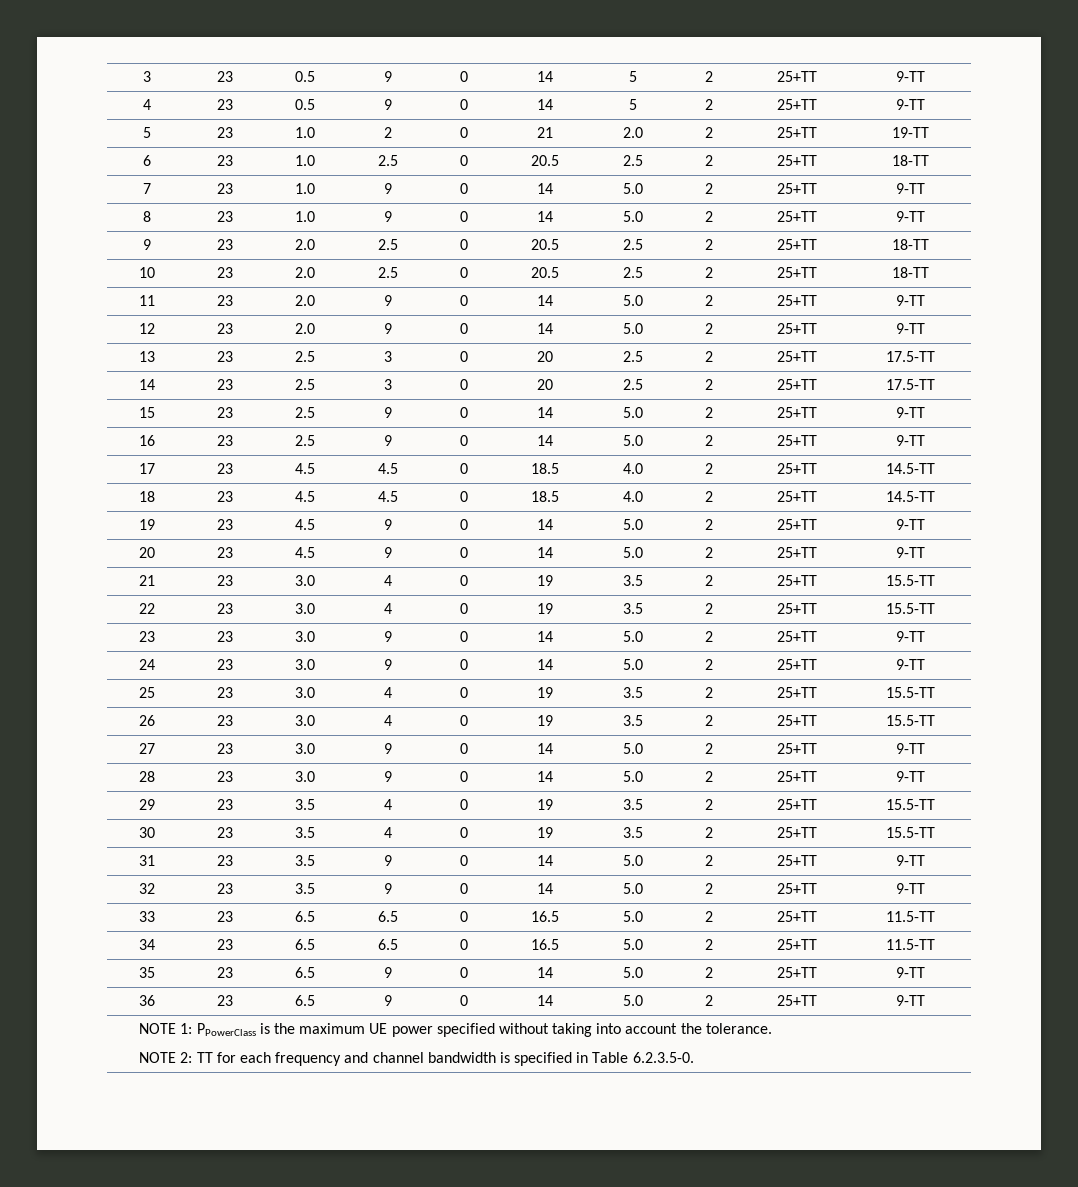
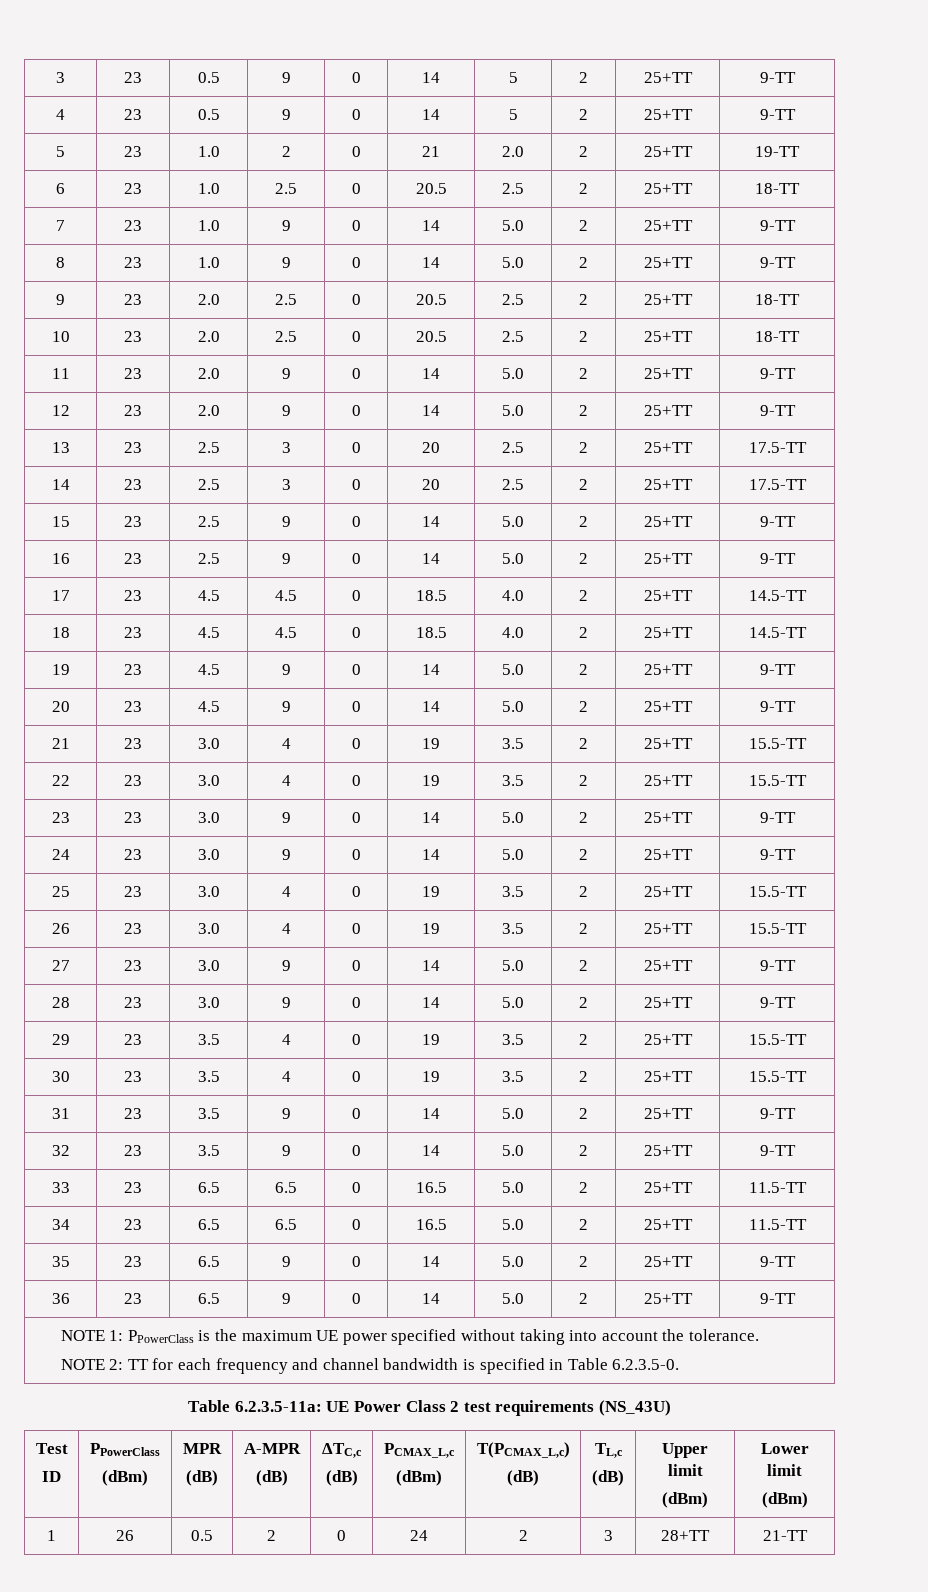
(694, 1057) none -> [188,1400,671,1416] [35,1443,68,1454] [42,1471,61,1482] [90,1443,160,1456] [102,1470,148,1486] [183,1443,222,1454] [186,1470,218,1486] [243,1443,301,1454] [255,1470,288,1486] [322,1443,362,1458] [325,1470,358,1486] [384,1443,455,1458] [396,1470,442,1486] [476,1442,570,1458] [507,1470,539,1486] [594,1443,623,1458] [592,1470,624,1486] [662,1443,708,1458] [667,1464,703,1476] [662,1492,708,1508] [760,1443,809,1454] [767,1464,802,1476] [761,1492,808,1508] [47,1530,56,1541] [116,1530,134,1541] [191,1530,213,1541] [267,1530,276,1541] [337,1530,346,1541] [410,1530,428,1541] [518,1530,528,1541] [603,1530,613,1541] [661,1530,710,1541] [762,1530,808,1541] // Table 6.2.3.5-11a: UE Power Class 2 test requirements (NS_43U) // Test // ID | PPowerClass // (dBm) | MPR // (dB) | A-MPR // (dB) | ΔTC,c // (dB) | PCMAX_L,c // (dBm) | T(PCMAX_L,c) // (dB) | TL,c // (dB) | Upper limit // (dBm) | Lower limit // (dBm) // 1 | 26 | 0.5 | 2 | 0 | 24 | 2 | 3 | 28+TT | 21-TT

